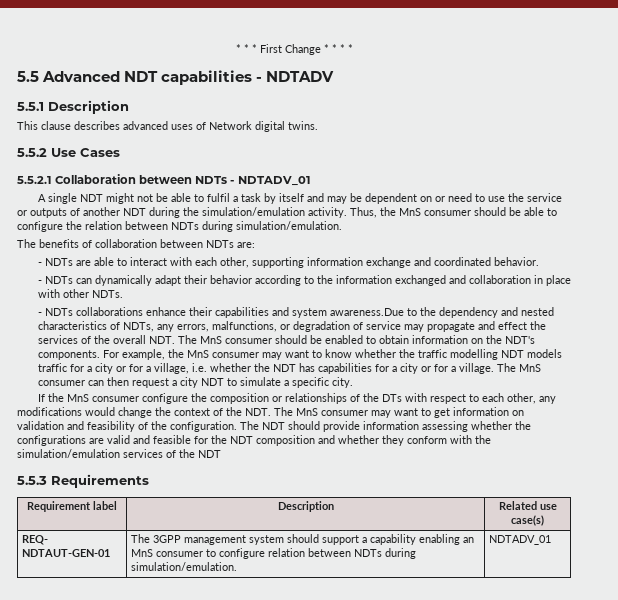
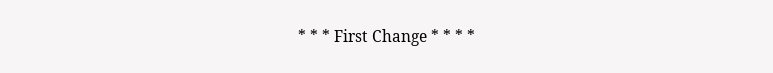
[17,70,335,85] [17,100,129,114] [17,121,318,132] [17,148,120,157] [17,174,311,186] [38,193,563,204] [17,207,557,218] [17,221,342,232] [17,239,255,248] [37,257,539,268] [37,275,571,286] [37,289,123,298] [37,307,554,318] [37,321,546,332] [37,335,535,344] [37,349,562,360] [37,363,541,374] [37,377,353,388] [38,393,557,404] [17,407,524,418] [17,421,531,432] [17,435,491,446] [17,449,221,458] [17,474,149,488] [27,501,117,512] [277,501,334,512] [498,501,557,510] [511,515,544,526] [21,535,48,545] [21,549,110,557] [130,534,474,545] [130,548,416,559] [130,562,237,571] [488,535,551,545] // 5.5 Advanced NDT capabilities - NDTADV // 5.5.1 Description // This clause describes advanced uses of Network digital twins. // 5.5.2 Use Cases // 5.5.2.1 Collaboration between NDTs - NDTADV_01 // A single NDT might not be able to fulfil a task by itself and may be dependent on or need to use the service or outputs of another NDT during the simulation/emulation activity. Thus, the MnS consumer should be able to configure the relation between NDTs during simulation/emulation. // The benefits of collaboration between NDTs are: // - NDTs are able to interact with each other, supporting information exchange and coordinated behavior. // - NDTs can dynamically adapt their behavior according to the information exchanged and collaboration in place with other NDTs. // - NDTs collaborations enhance their capabilities and system awareness.Due to the dependency and nested characteristics of NDTs, any errors, malfunctions, or degradation of service may propagate and effect the services of the overall NDT. The MnS consumer should be enabled to obtain information on the NDT's components. For example, the MnS consumer may want to know whether the traffic modelling NDT models traffic for a city or for a village, i.e. whether the NDT has capabilities for a city or for a village. The MnS consumer can then request a city NDT to simulate a specific city. // If the MnS consumer configure the composition or relationships of the DTs with respect to each other, any modifications would change the context of the NDT. The MnS consumer may want to get information on validation and feasibility of the configuration. The NDT should provide information assessing whether the configurations are valid and feasible for the NDT composition and whether they conform with the simulation/emulation services of the NDT // 5.5.3 Requirements // Requirement label | Description | Related use case(s) // REQ- NDTAUT-GEN-01 | The 3GPP management system should support a capability enabling an MnS consumer to configure relation between NDTs during simulation/emulation. | NDTADV_01 -> (476, 35) none

